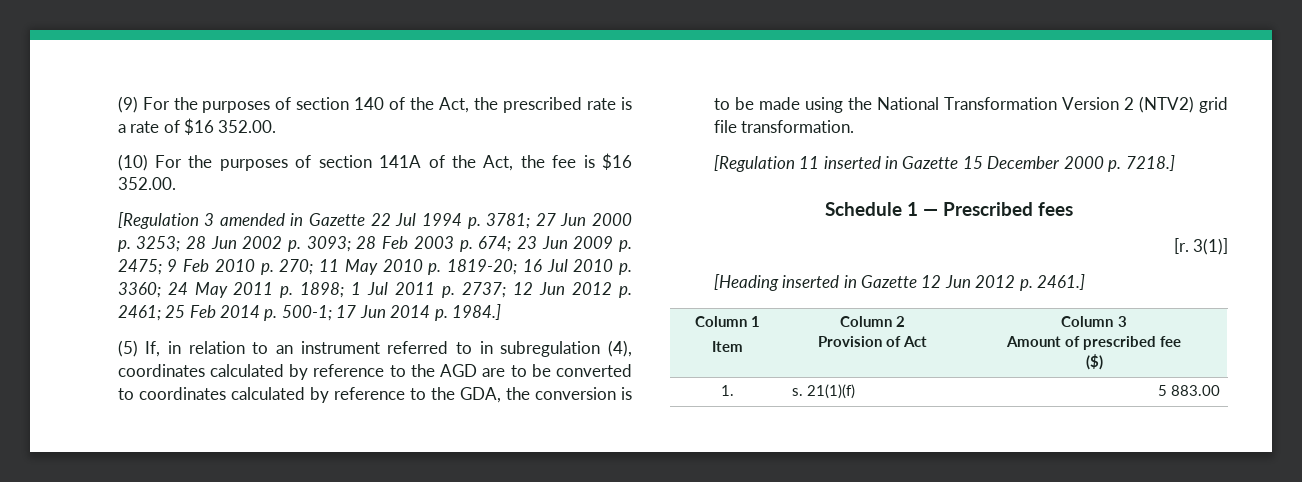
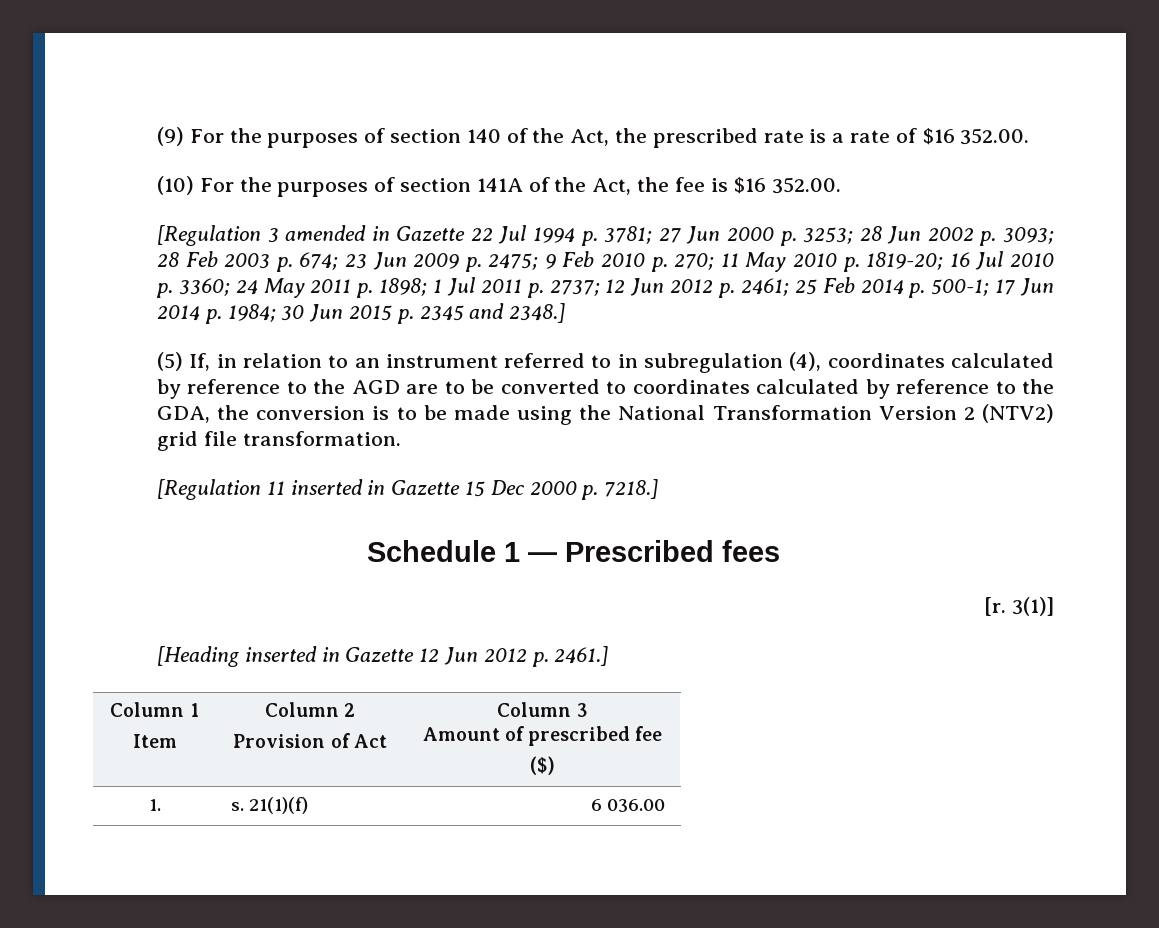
[452,304,502,320] 1984.] -> [227,303,566,324] 1984; 30 Jun 2015 p. 2345 and 2348.]
[987,156,1061,169] December -> [490,480,525,495] Dec
[1157,385,1220,396] 5 883.00 -> [591,799,666,812] 6 036.00

